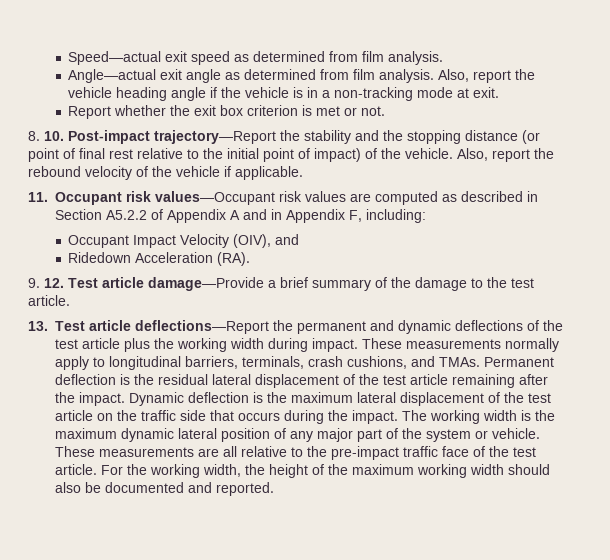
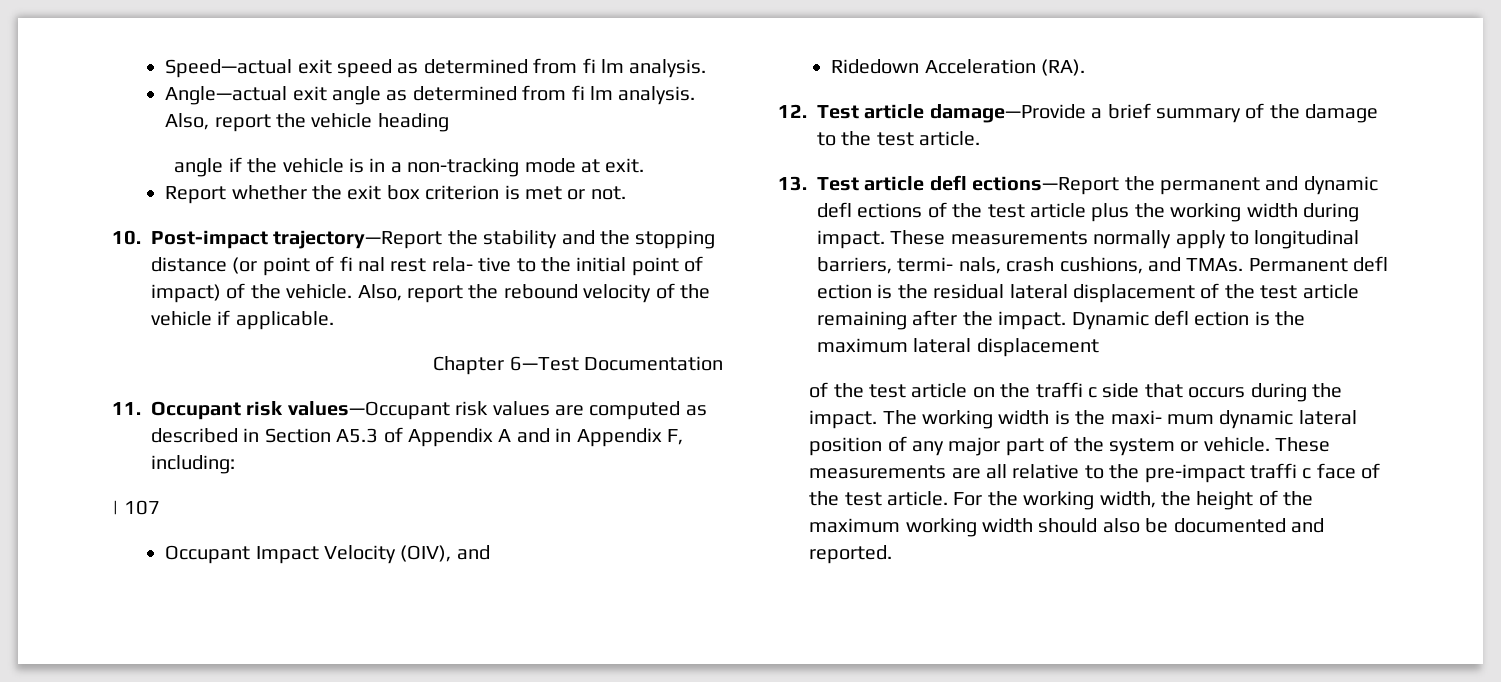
[362,51,385,62] film -> [582,58,625,73] fi lm
[353,69,376,80] film -> [571,85,614,100] fi lm
(168, 94) none -> (449, 122) //
[28,131,40,141] 8. -> (626, 193) none
[79,148,183,159] final rest relative -> [339,256,512,272] fi nal rest rela- tive
(303, 173) none -> [433,356,723,375] // Chapter 6—Test Documentation
[106,210,147,220] A5.2.2 -> [336,428,379,443] A5.3
(426, 216) none -> [112,500,161,515] // | 107
[28,278,40,288] 9. -> (1086, 67) none
[135,320,269,334] deflections—Report -> [929,175,1120,195] defl ections—Report
[455,320,523,331] deflections -> [817,202,923,218] defl ections
[242,356,304,369] terminals, -> [897,257,1001,274] termi- nals,
[55,374,116,385] deflection -> [1353,256,1389,272] [817,284,872,299] defl ection
[188,392,249,403] deflection -> [1154,310,1250,326] defl ection
(484, 399) none -> (1099, 347) //
[141,410,176,421] traffic -> [1035,382,1098,398] traffi c
[55,428,117,439] maximum -> [1110,410,1215,425] maxi- mum
[403,446,438,457] traffic -> [1250,463,1312,479] traffi c

